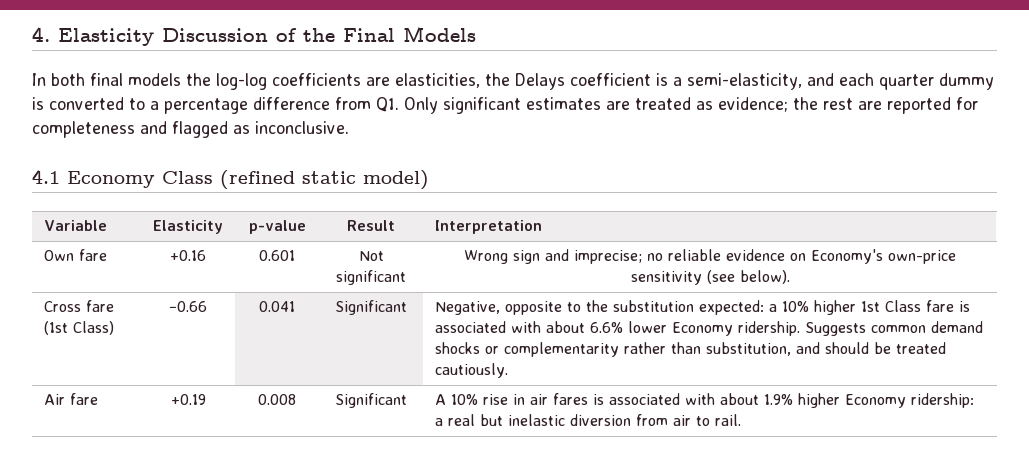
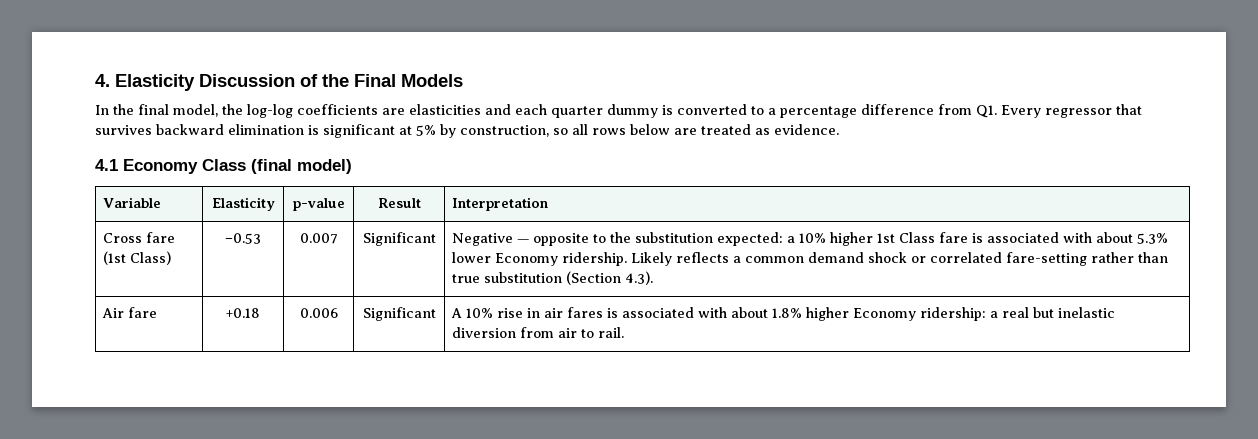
[51,73,181,86] both final models -> [113,104,218,117] the final model,
[395,73,802,90] elasticities, the Delays coefficient is a semi-elasticity, -> [409,104,481,115] elasticities
[404,97,978,114] [32,121,349,138] Only significant estimates are treated as evidence; the rest are reported for completeness and flagged as inconclusive. -> [1001,104,1142,118] [95,124,839,138] Every regressor that survives backward elimination is significant at 5% by construction, so all rows below are treated as evidence.
[220,170,356,189] (refined static -> [251,159,292,174] (final
[44,249,108,261] [170,250,206,261] [259,250,295,261] [358,251,384,261] [336,270,406,285] [464,249,956,264] [630,270,790,285] // Own fare | +0.16 | 0.601 | Not significant | Wrong sign and imprecise; no reliable evidence on Economy's own-price sensitivity (see below). -> (549, 204) none
[169,301,207,312] [259,301,295,312] [335,300,407,315] [435,301,501,315] −0.66 | 0.041 | Significant | Negative, -> [225,233,261,244] [299,233,338,244] [362,232,436,246] [452,233,530,246] −0.53 | 0.007 | Significant | Negative —
[590,322,624,333] 6.6% -> [1137,233,1169,244] 5.3%
[805,321,984,336] [435,342,947,357] [435,363,509,378] Suggests common demand shocks or complementarity rather than substitution, and should be treated cautiously. -> [631,252,1169,266] [452,271,654,285] Likely reflects a common demand shock or correlated fare-setting rather than true substitution (Section 4.3).
[170,394,206,405] [258,394,296,405] +0.19 | 0.008 -> [226,308,260,318] [299,308,338,318] +0.18 | 0.006
[764,394,794,405] 1.9% -> [772,308,803,318] 1.8%

